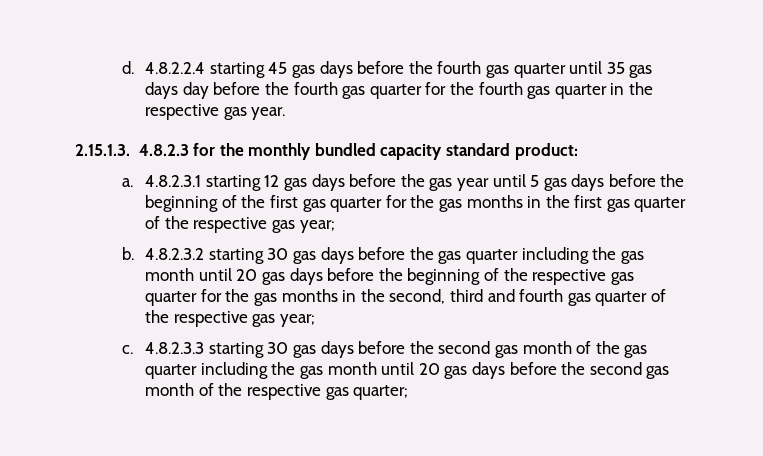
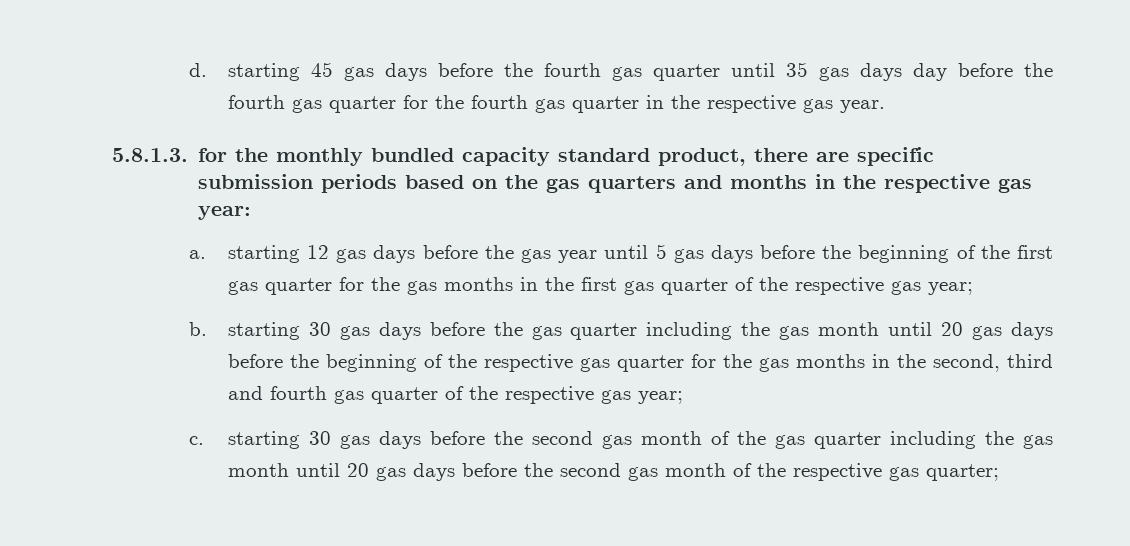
[145,62,206,74] 4.8.2.2.4 -> (208, 70) none
[75,144,189,156] 2.15.1.3. 4.8.2.3 -> [112,148,188,162] 5.8.1.3.
[514,143,578,160] product: -> [658,147,935,166] [198,174,1033,193] [198,206,252,220] product, there are specific submission periods based on the gas quarters and months in the respective gas year:
[145,175,202,187] 4.8.2.3.1 -> (207, 254) none
[145,248,205,260] 4.8.2.3.2 -> (208, 329) none
[145,342,205,354] 4.8.2.3.3 -> (205, 440) none

